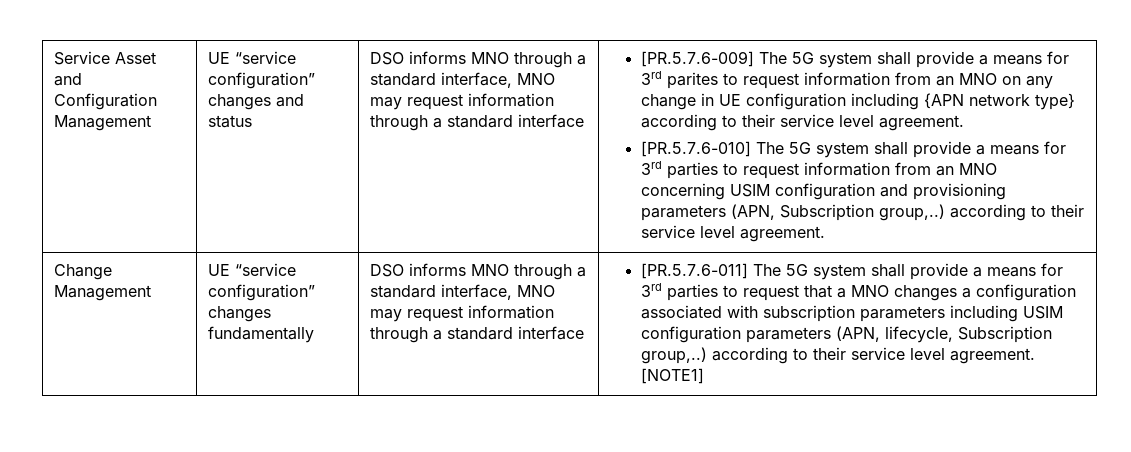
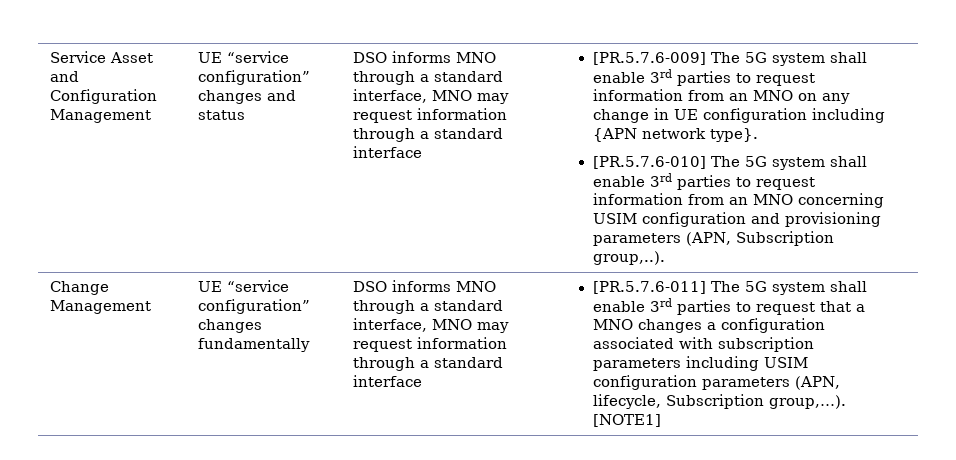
[915,51,1069,68] [640,71,718,89] provide a means for 3rd parites -> [592,69,731,86] enable 3rd parties
[1034,93,1075,110] [640,114,964,131] type} according to their service level agreement. -> [709,128,758,142] type}.
[912,141,1066,158] provide a means for -> [592,176,645,187] enable
[878,204,1084,221] [640,225,825,242] group,..) according to their service level agreement. -> [592,251,665,265] group,..).
[909,263,1063,280] provide a means for -> [592,301,645,312] enable
[640,347,1035,364] group,..) according to their service level agreement. -> [768,395,846,409] group,…).

